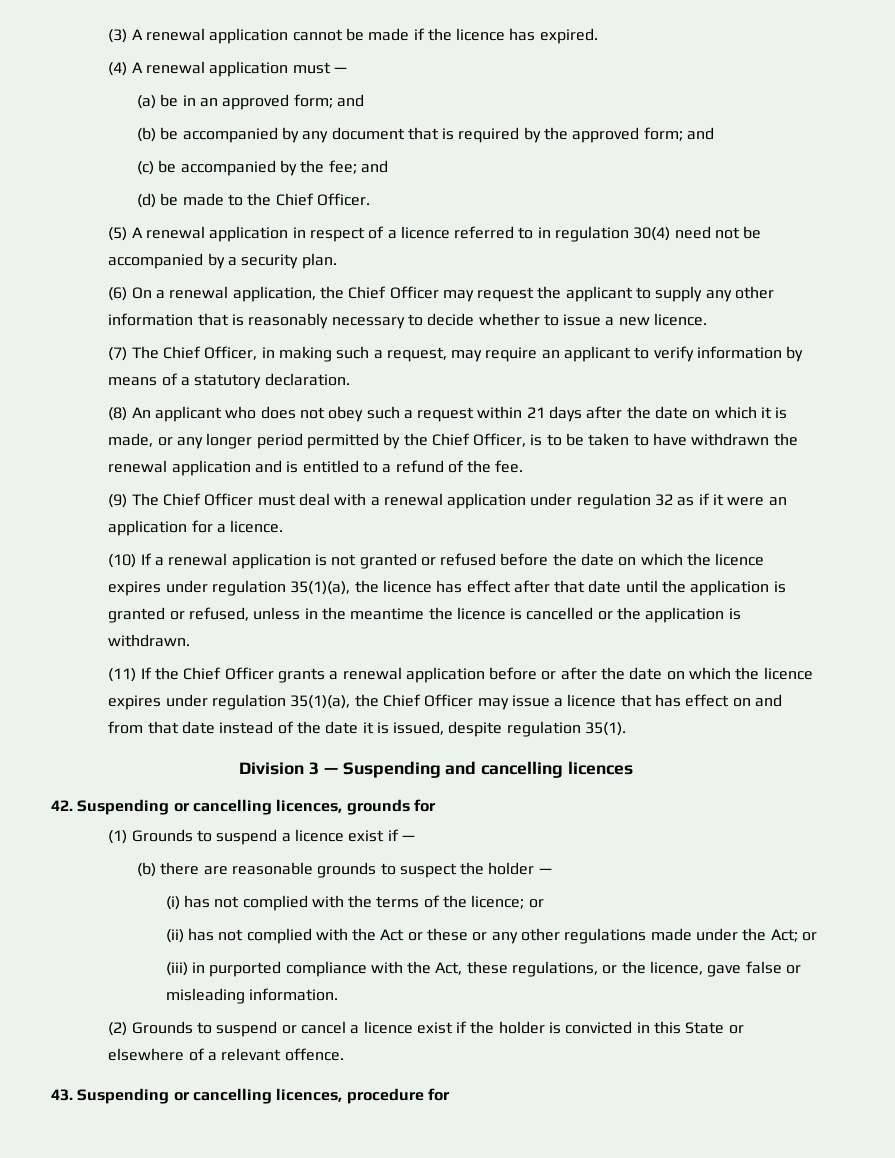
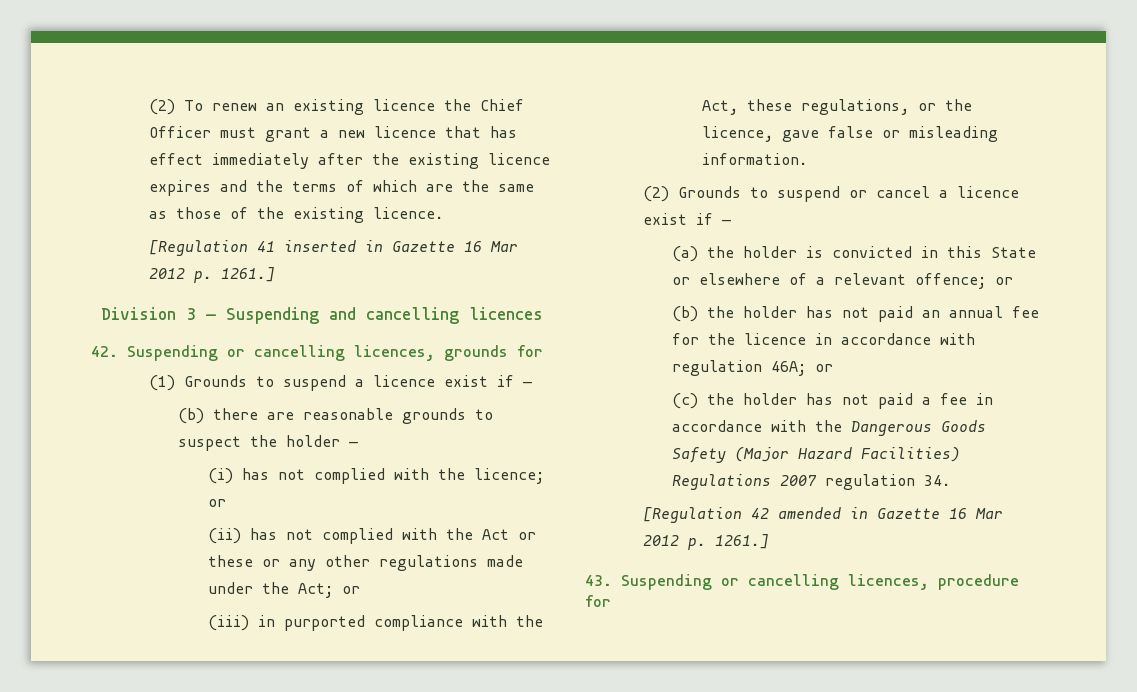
[108,28,598,44] [108,61,347,77] [136,94,364,110] [136,127,715,143] [136,160,388,176] [136,193,370,208] [108,226,762,242] [108,253,337,269] [108,286,775,302] [108,313,708,329] [108,346,804,362] [108,373,350,389] [108,406,788,422] [108,433,798,449] [108,460,524,476] [108,493,787,509] [108,520,284,536] [108,553,765,569] [108,580,786,596] [108,607,741,623] [108,634,191,647] [108,667,813,683] [108,694,783,710] [108,721,627,737] (3) A renewal application cannot be made if the licence has expired. // (4) A renewal application must — // (a) be in an approved form; and // (b) be accompanied by any document that is required by the approved form; and // (c) be accompanied by the fee; and // (d) be made to the Chief Officer. // (5) A renewal application in respect of a licence referred to in regulation 30(4) need not be accompanied by a security plan. // (6) On a renewal application, the Chief Officer may request the applicant to supply any other information that is reasonably necessary to decide whether to issue a new licence. // (7) The Chief Officer, in making such a request, may require an applicant to verify information by means of a statutory declaration. // (8) An applicant who does not obey such a request within 21 days after the date on which it is made, or any longer period permitted by the Chief Officer, is to be taken to have withdrawn the renewal application and is entitled to a refund of the fee. // (9) The Chief Officer must deal with a renewal application under regulation 32 as if it were an application for a licence. // (10) If a renewal application is not granted or refused before the date on which the licence expires under regulation 35(1)(a), the licence has effect after that date until the application is granted or refused, unless in the meantime the licence is cancelled or the application is withdrawn. // (11) If the Chief Officer grants a renewal application before or after the date on which the licence expires under regulation 35(1)(a), the Chief Officer may issue a licence that has effect on and from that date instead of the date it is issued, despite regulation 35(1). -> [149,99,525,115] [149,126,518,142] [149,153,551,169] [149,180,535,196] [149,207,444,223] [149,240,519,256] [149,267,276,283] (2) To renew an existing licence the Chief Officer must grant a new licence that has effect immediately after the existing licence expires and the terms of which are the same as those of the existing licence. // [Regulation 41 inserted in Gazette 16 Mar 2012 p. 1261.]
[376,895,468,908] terms of the -> (465, 474) none
(468, 1027) none -> [722,219,732,225] [672,246,699,262] — // (a)
[284,1048,344,1061] offence. -> [915,273,1014,289] [672,306,1040,322] [672,333,976,345] [672,360,834,376] [672,393,994,409] [672,420,987,436] [672,447,961,463] [672,474,951,490] [643,507,1004,523] [643,534,770,550] offence; or // (b) the holder has not paid an annual fee for the licence in accordance with regulation 46A; or // (c) the holder has not paid a fee in accordance with the Dangerous Goods Safety (Major Hazard Facilities) Regulations 2007 regulation 34. // [Regulation 42 amended in Gazette 16 Mar 2012 p. 1261.]

